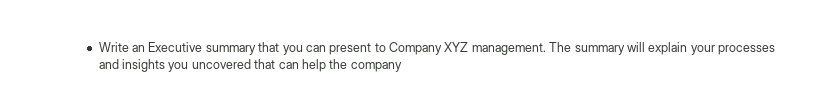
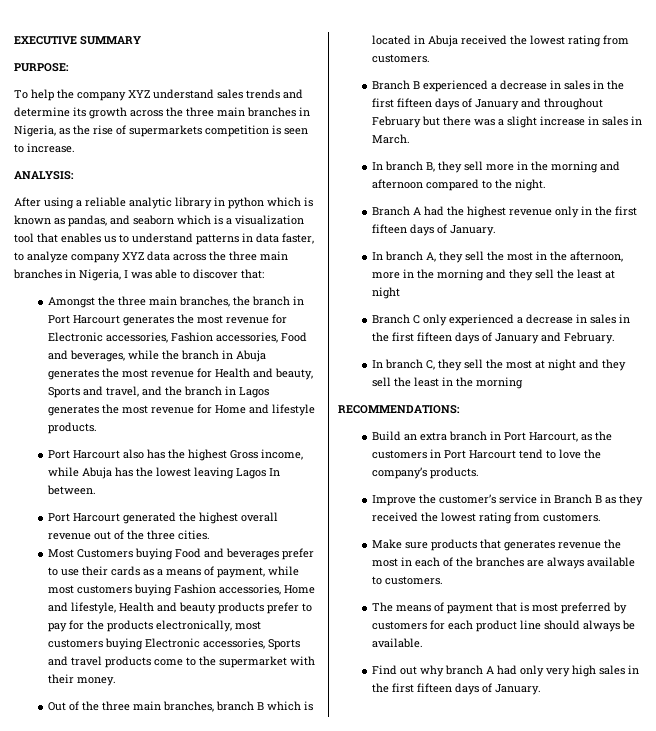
[98,42,776,55] [98,59,402,72] Write an Executive summary that you can present to Company XYZ management. The summary will explain your processes and insights you uncovered that can help the company -> [14,36,141,45] [14,63,69,72] [14,89,303,101] [14,107,310,119] [14,125,308,137] [14,143,75,153] [14,171,74,180] [14,197,313,209] [14,215,304,227] [14,233,314,245] [14,251,288,263] [13,269,264,281] [47,296,304,308] [47,314,287,326] [47,332,307,343] [47,350,266,362] [47,368,313,380] [47,386,269,398] [47,404,315,416] [47,422,97,434] [47,449,303,461] [47,467,280,479] [46,485,96,495] [47,512,278,524] [47,530,210,540] [47,548,314,560] [47,566,299,578] [47,584,315,596] [47,602,312,614] [47,620,261,632] [47,638,300,650] [47,656,315,668] [47,674,116,686] [47,701,313,712] [371,35,629,47] [371,54,430,63] [371,80,624,92] [371,98,603,110] [371,116,642,128] [371,134,410,144] [371,161,620,173] [371,179,546,191] [371,206,637,218] [371,224,496,236] [371,251,623,263] [371,269,615,281] [371,287,400,299] [371,314,630,326] [371,332,615,344] [371,359,626,371] [371,377,523,389] [338,405,460,414] [371,431,612,442] [371,449,601,459] [371,467,479,479] [371,494,643,506] [371,512,601,524] [371,539,621,551] [371,557,635,569] [371,576,443,585] [371,602,627,614] [371,620,635,632] [371,638,423,648] [371,665,639,677] [371,683,541,695] EXECUTIVE SUMMARY // PURPOSE: // To help the company XYZ understand sales trends and determine its growth across the three main branches in Nigeria, as the rise of supermarkets competition is seen to increase. // ANALYSIS: // After using a reliable analytic library in python which is known as pandas, and seaborn which is a visualization tool that enables us to understand patterns in data faster, to analyze company XYZ data across the three main branches in Nigeria, I was able to discover that: // Amongst the three main branches, the branch in Port Harcourt generates the most revenue for Electronic accessories, Fashion accessories, Food and beverages, while the branch in Abuja generates the most revenue for Health and beauty, Sports and travel, and the branch in Lagos generates the most revenue for Home and lifestyle products. // Port Harcourt also has the highest Gross income, while Abuja has the lowest leaving Lagos In between. // Port Harcourt generated the highest overall revenue out of the three cities. // Most Customers buying Food and beverages prefer to use their cards as a means of payment, while most customers buying Fashion accessories, Home and lifestyle, Health and beauty products prefer to pay for the products electronically, most customers buying Electronic accessories, Sports and travel products come to the supermarket with their money. // Out of the three main branches, branch B which is located in Abuja received the lowest rating from customers. // Branch B experienced a decrease in sales in the first fifteen days of January and throughout February but there was a slight increase in sales in March. // In branch B, they sell more in the morning and afternoon compared to the night. // Branch A had the highest revenue only in the first fifteen days of January. // In branch A, they sell the most in the afternoon, more in the morning and they sell the least at night // Branch C only experienced a decrease in sales in the first fifteen days of January and February. // In branch C, they sell the most at night and they sell the least in the morning // RECOMMENDATIONS: // Build an extra branch in Port Harcourt, as the customers in Port Harcourt tend to love the company’s products. // Improve the customer’s service in Branch B as they received the lowest rating from customers. // Make sure products that generates revenue the most in each of the branches are always available to customers. // The means of payment that is most preferred by customers for each product line should always be available. // Find out why branch A had only very high sales in the first fifteen days of January.

